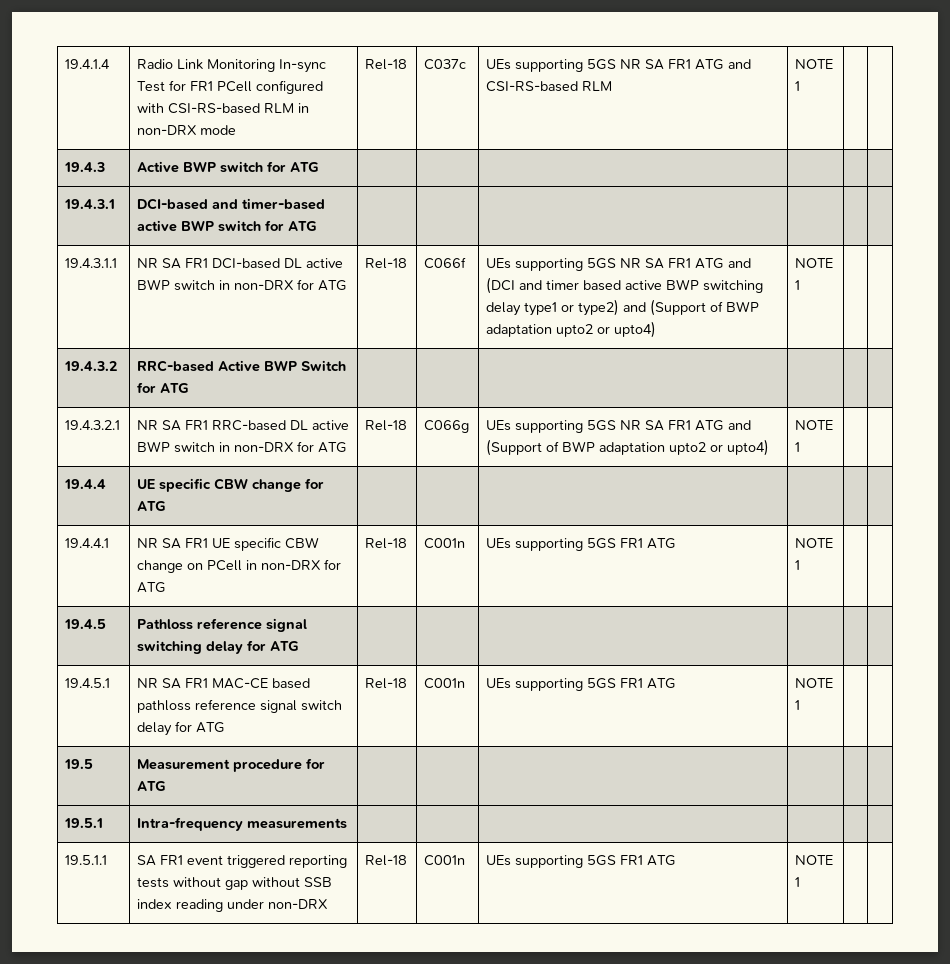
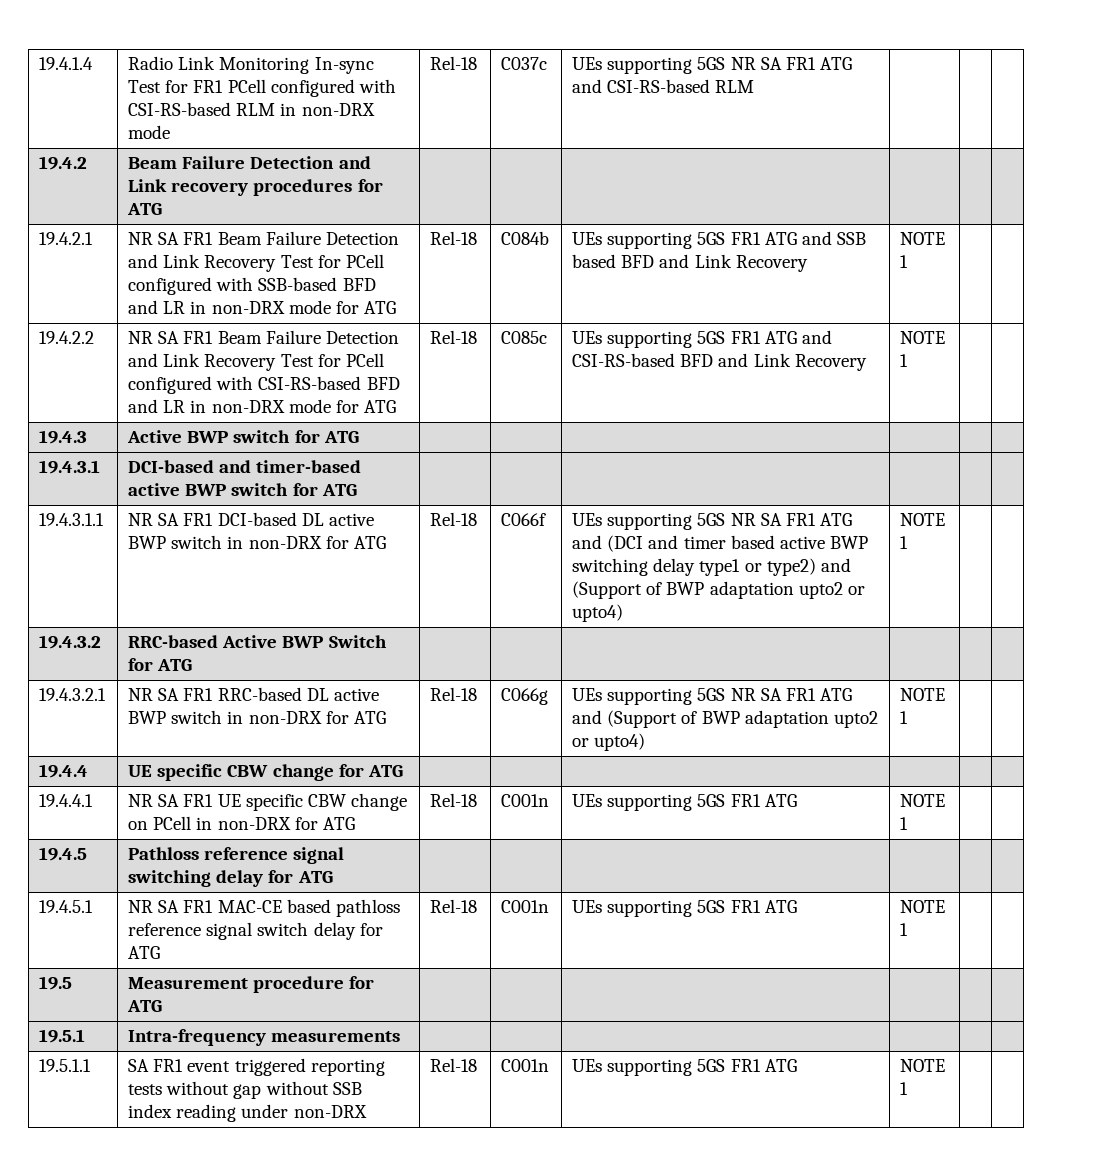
(613, 86) none -> [39,156,88,170] [128,156,371,169] [128,179,383,196] [127,203,163,215] [39,232,94,245] [128,231,399,245] [128,254,384,272] [128,277,376,295] [128,300,396,314] [430,231,478,245] [501,231,550,245] [572,231,866,249] [572,254,808,272] [900,232,946,245] [900,255,909,268] [39,331,95,344] [128,330,399,344] [128,353,384,371] [128,376,400,394] [128,399,396,413] [430,330,478,344] [501,331,548,344] [572,330,832,348] [572,353,867,371] | | // 19.4.2 | Beam Failure Detection and Link recovery procedures for ATG | | | | | | // 19.4.2.1 | NR SA FR1 Beam Failure Detection and Link Recovery Test for PCell configured with SSB-based BFD and LR in non-DRX mode for ATG | Rel-18 | C084b | UEs supporting 5GS FR1 ATG and SSB based BFD and Link Recovery | NOTE 1 | | // 19.4.2.2 | NR SA FR1 Beam Failure Detection and Link Recovery Test for PCell configured with CSI-RS-based BFD and LR in non-DRX mode for ATG | Rel-18 | C085c | UEs supporting 5GS FR1 ATG and CSI-RS-based BFD and Link Recovery |

